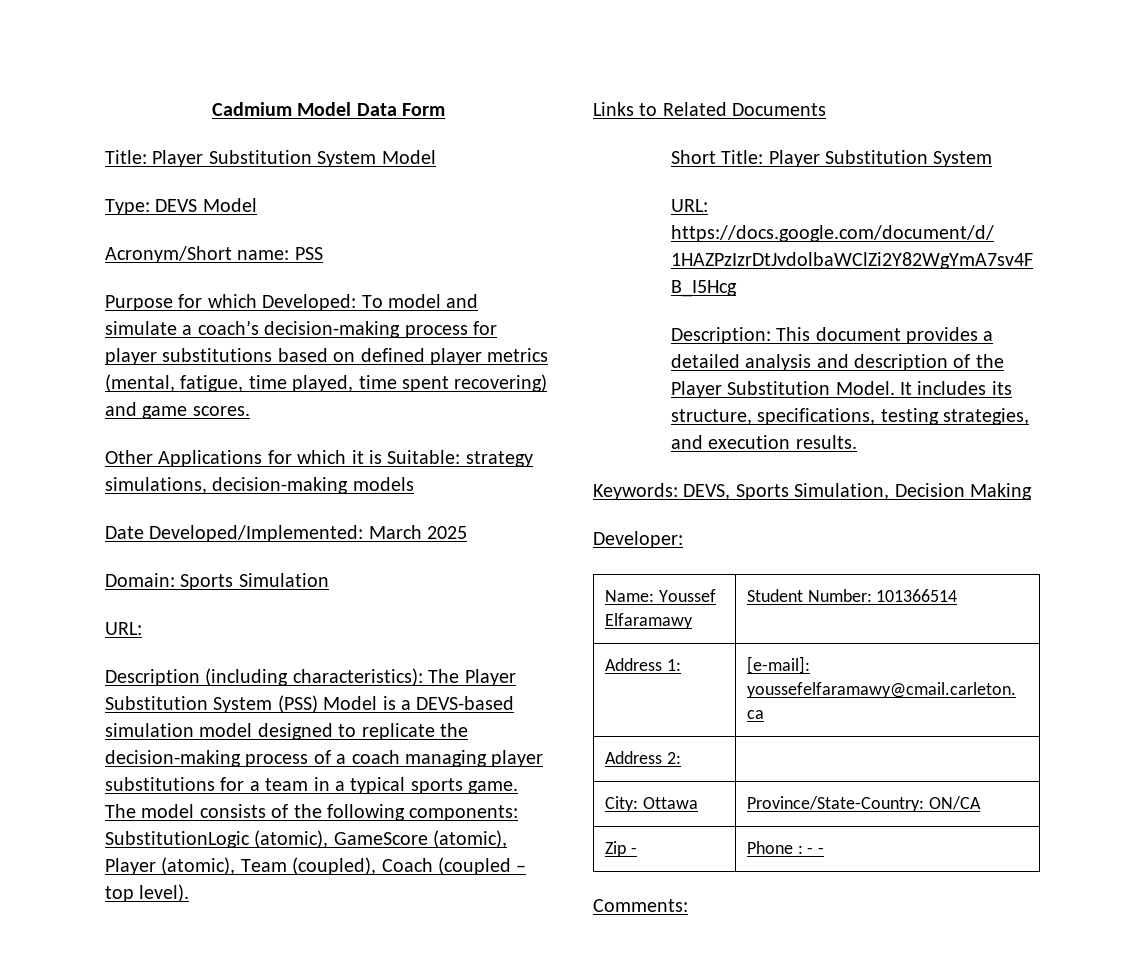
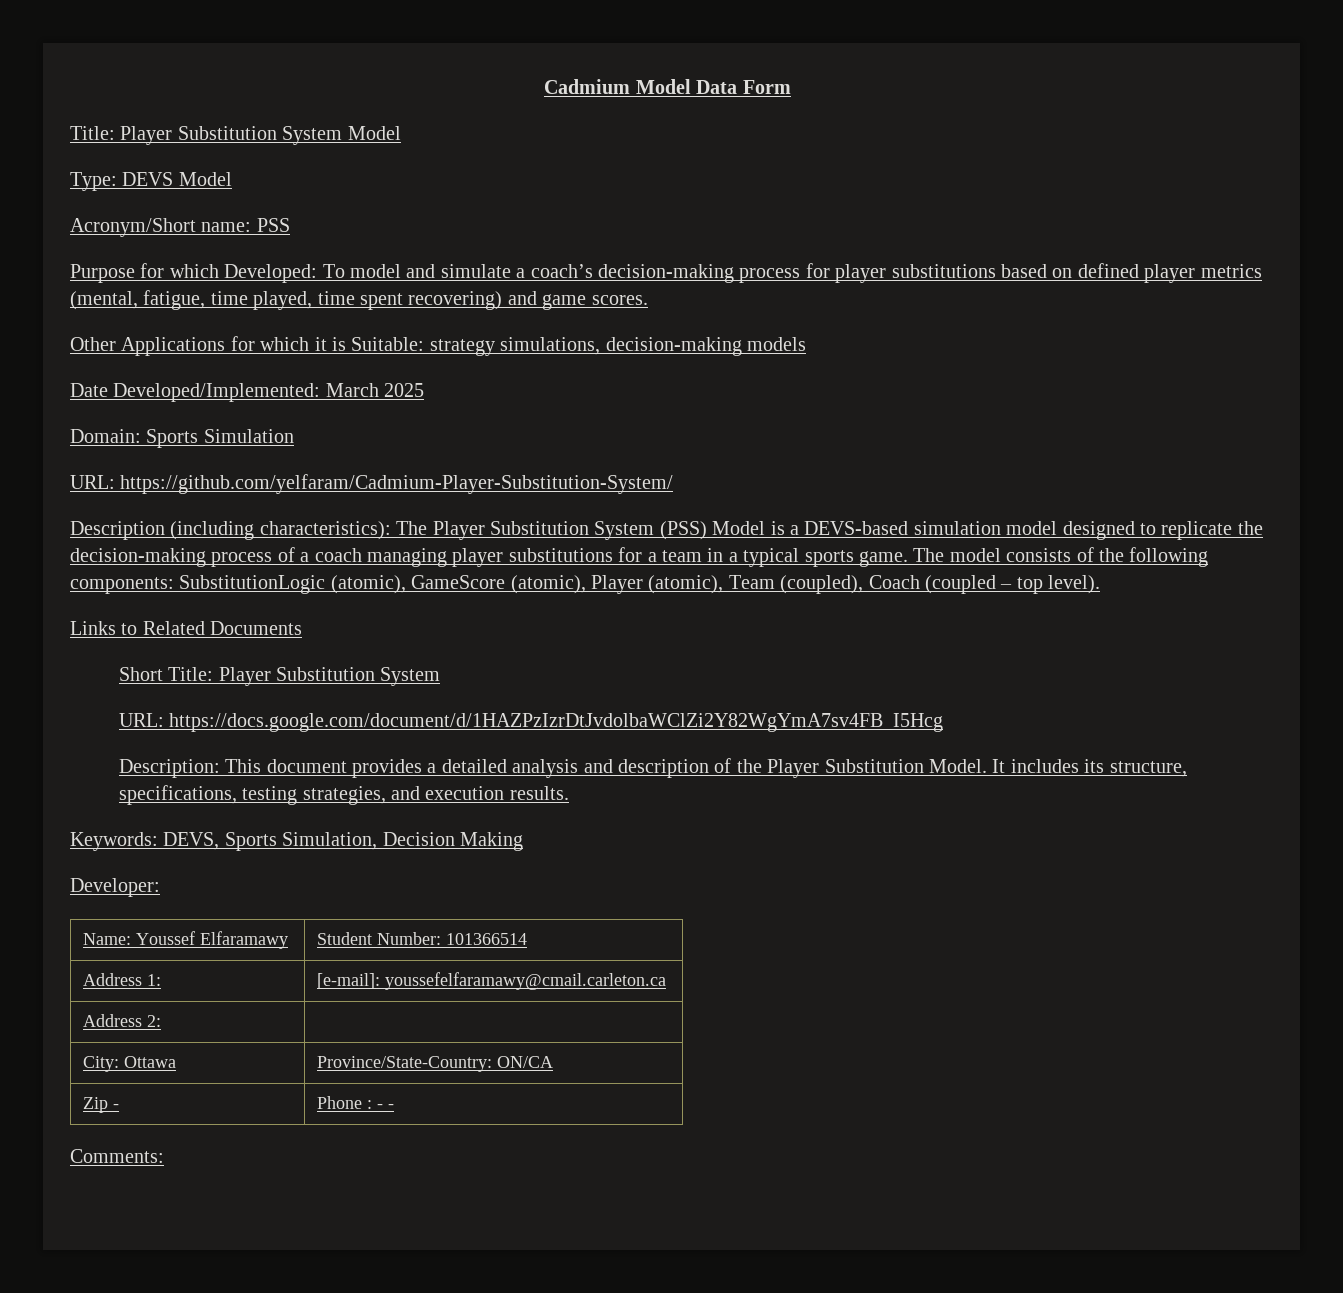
(142, 628) none -> [120,474,674,494] https://github.com/yelfaram/Cadmium-Player-Substitution-System/

